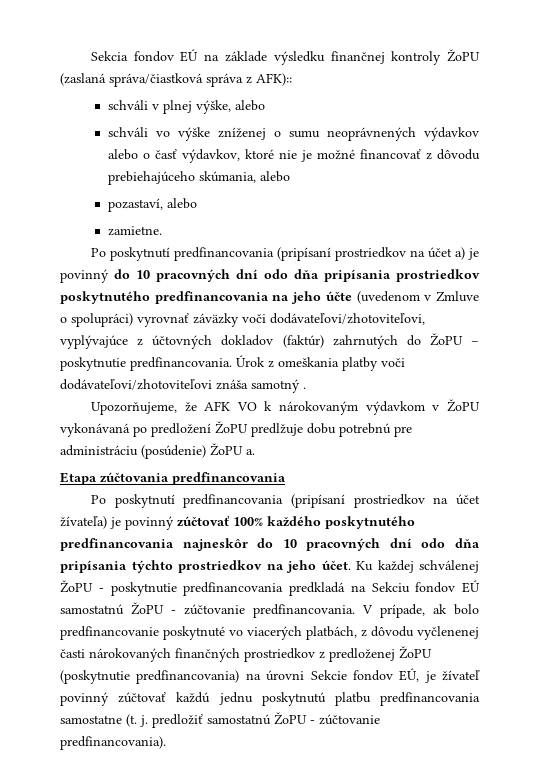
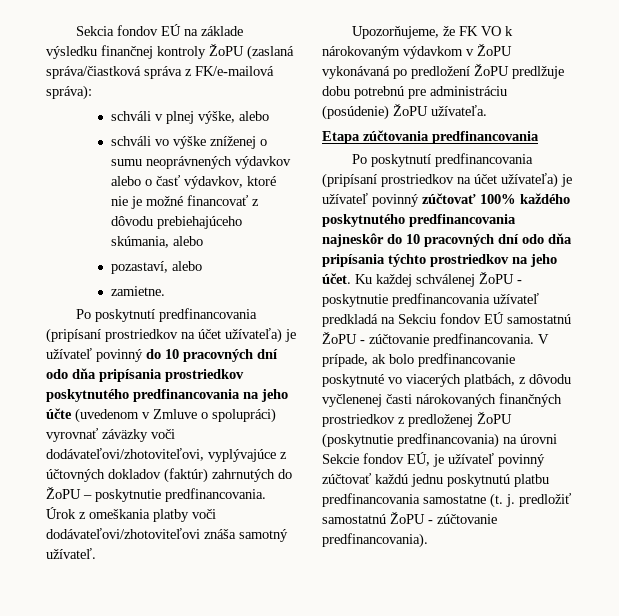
[256,73,292,86] AFK):: -> [195,66,274,76] [46,85,92,100] FK/e-mailová správa):
[454,247,479,260] a) je -> [225,328,296,343] [46,348,92,359] užívateľa) je užívateľ
[303,387,306,389] . -> [46,548,96,559] užívateľ.
[204,401,231,411] AFK -> [458,26,478,36] FK
[246,449,255,455] a. -> [431,105,487,116] užívateľa.
[60,516,121,529] žívateľa) je -> [501,173,572,188] [322,193,368,204] užívateľa) je užívateľ
(284, 589) none -> [493,293,539,304] užívateľ
[442,670,480,681] žívateľ -> [448,453,494,464] užívateľ

